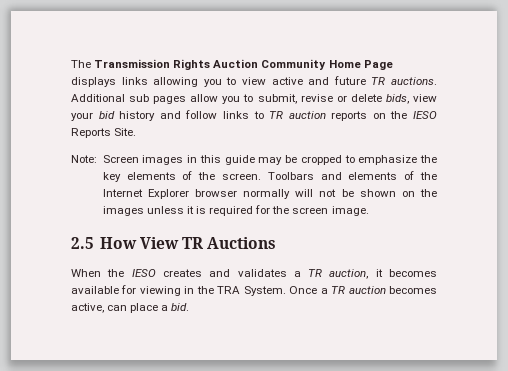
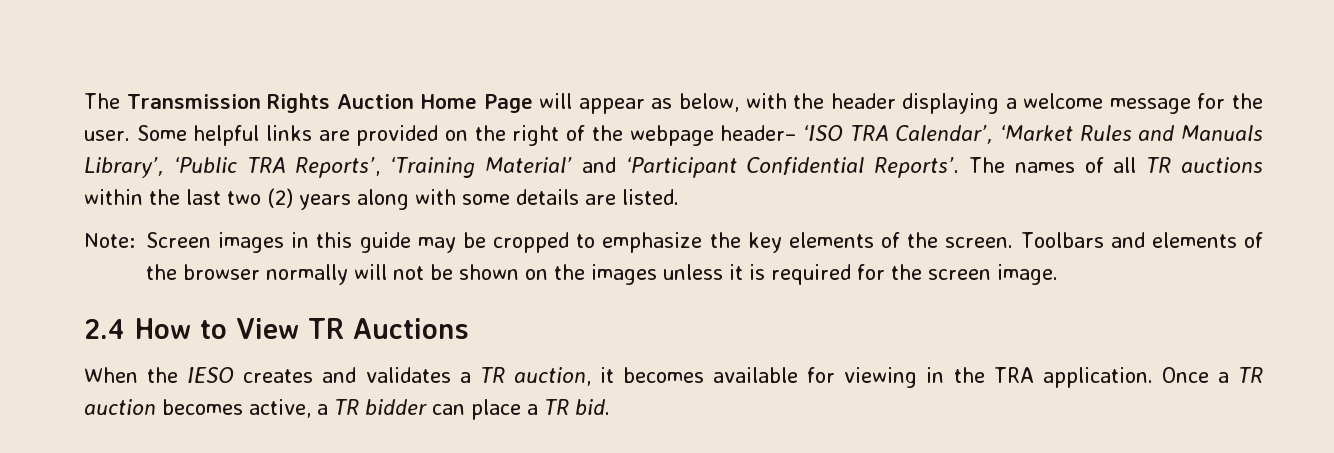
[261,59,327,70] Community -> (414, 101) none
[71,76,437,87] [71,94,437,104] [71,110,437,121] [71,128,137,138] displays links allowing you to view active and future TR auctions. Additional sub pages allow you to submit, revise or delete bids, view your bid history and follow links to TR auction reports on the IESO Reports Site. -> [539,93,1263,114] [84,125,1264,146] [84,157,1263,178] [84,188,679,210] will appear as below, with the header displaying a welcome message for the user. Some helpful links are provided on the right of the webpage header– ‘ISO TRA Calendar’, ‘Market Rules and Manuals Library’, ‘Public TRA Reports’, ‘Training Material’ and ‘Participant Confidential Reports’. The names of all TR auctions within the last two (2) years along with some details are listed.
[102,189,189,199] Internet Explorer -> (177, 272) none
[71,237,137,249] 2.5 How -> [84,318,227,339] 2.4 How to
[243,286,286,296] System. -> [1042,367,1153,388] application.
(104, 308) none -> [317,399,427,415] a TR bidder
(169, 308) none -> [544,399,569,415] TR

